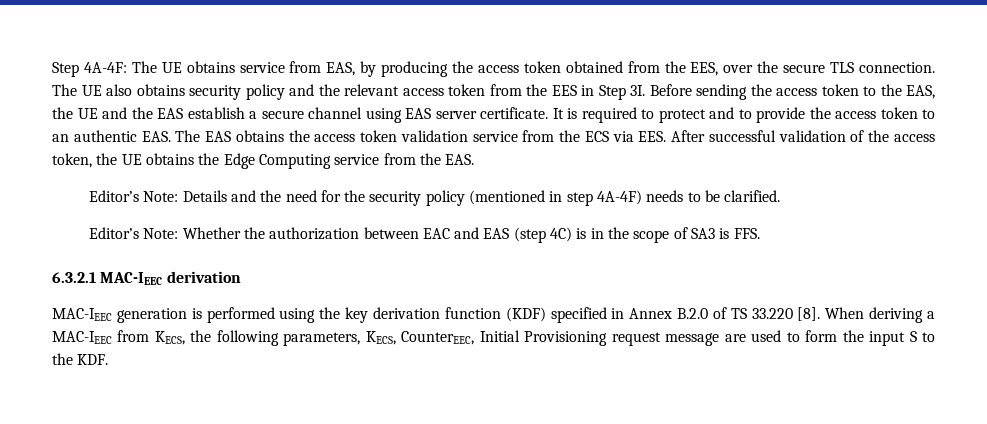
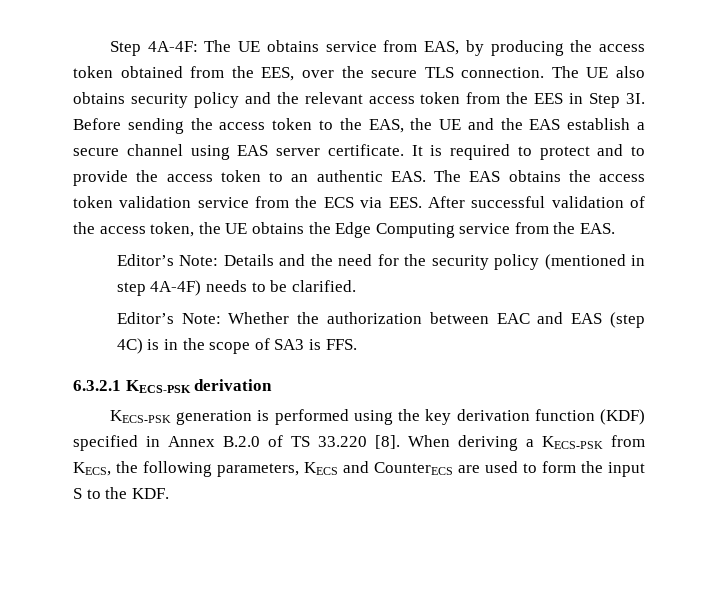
[100,272,163,285] MAC-IEEC -> [125,380,191,393] KECS-PSK
[52,308,112,321] MAC-IEEC -> [109,410,171,423] KECS-PSK
[52,331,112,344] MAC-IEEC -> [542,436,603,449] KECS-PSK
[365,330,720,346] KECS, CounterEEC, Initial Provisioning request message -> [304,461,453,475] KECS and CounterECS

